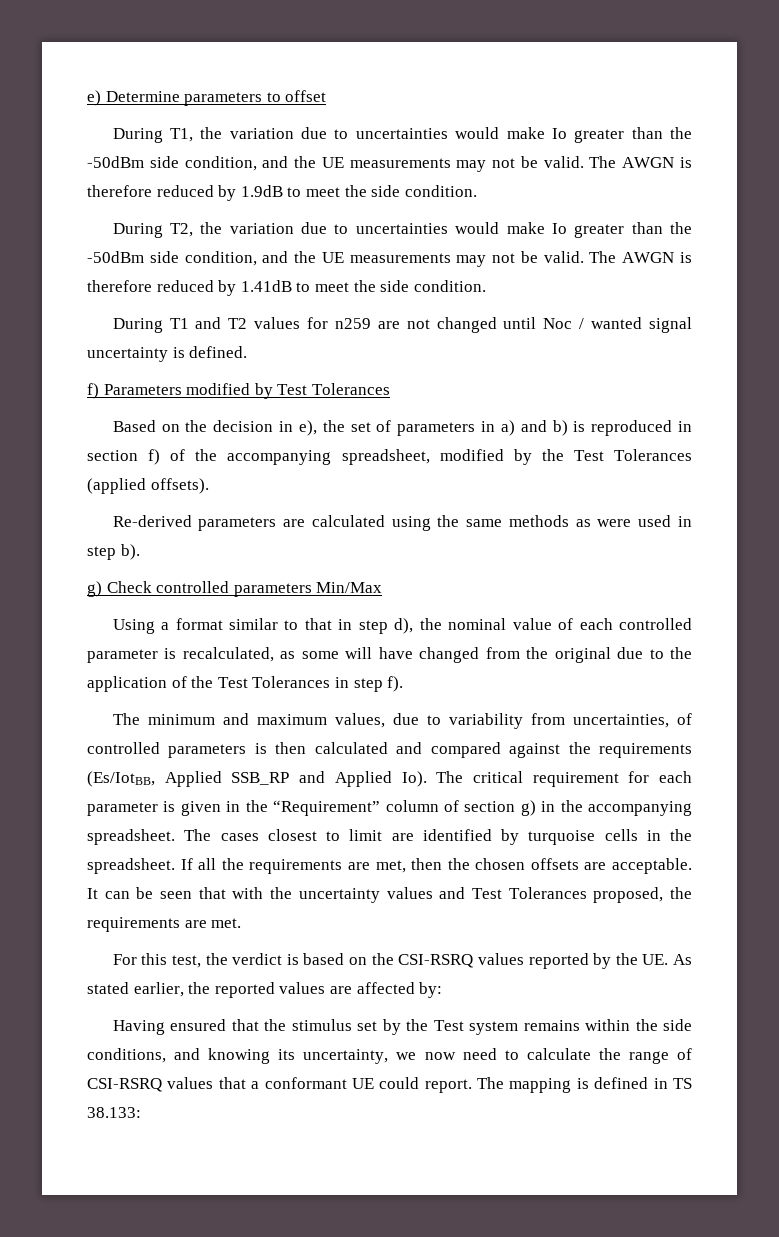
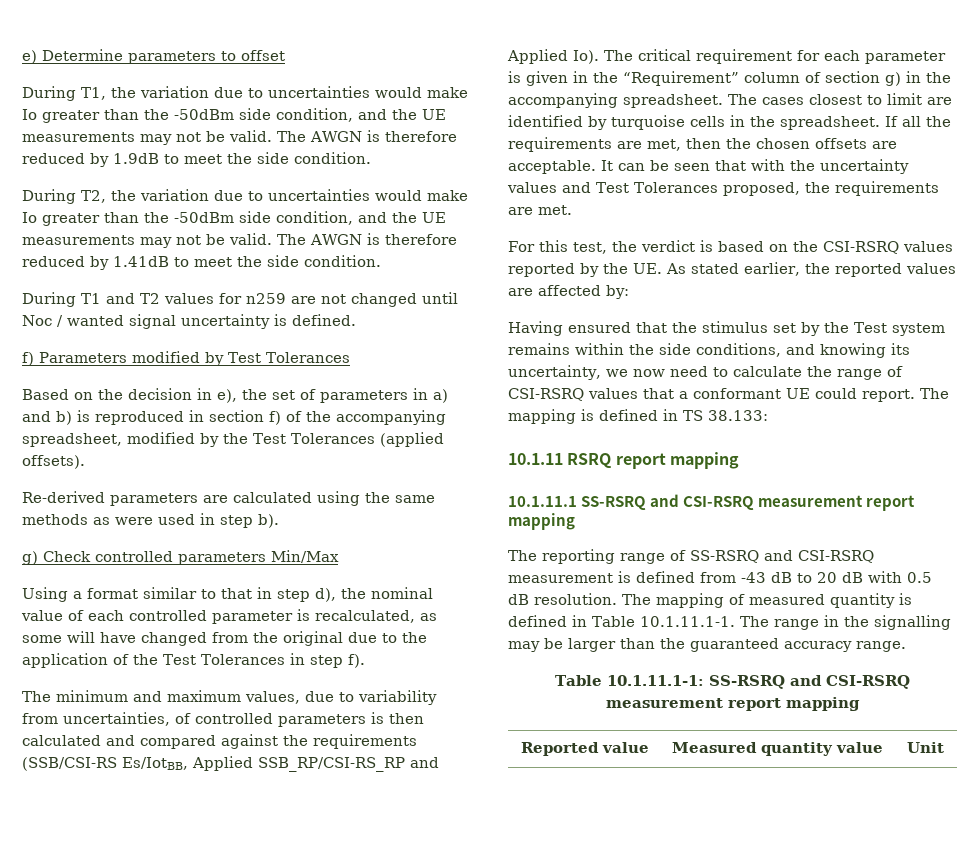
[87,771,290,787] (Es/IotBB, Applied SSB_RP -> [22,756,405,772] (SSB/CSI-RS Es/IotBB, Applied SSB_RP/CSI-RS_RP
(141, 1112) none -> [508,452,739,469] [508,494,916,511] [508,513,575,530] [508,549,874,564] [508,571,932,583] [508,593,912,608] [508,615,951,630] [508,638,906,652] [555,675,910,689] [606,697,860,711] [520,742,649,756] [672,742,883,756] [907,742,944,753] // 10.1.11 RSRQ report mapping // 10.1.11.1 SS-RSRQ and CSI-RSRQ measurement report mapping // The reporting range of SS-RSRQ and CSI-RSRQ measurement is defined from -43 dB to 20 dB with 0.5 dB resolution. The mapping of measured quantity is defined in Table 10.1.11.1-1. The range in the signalling may be larger than the guaranteed accuracy range. // Table 10.1.11.1-1: SS-RSRQ and CSI-RSRQ measurement report mapping // Reported value | Measured quantity value | Unit

